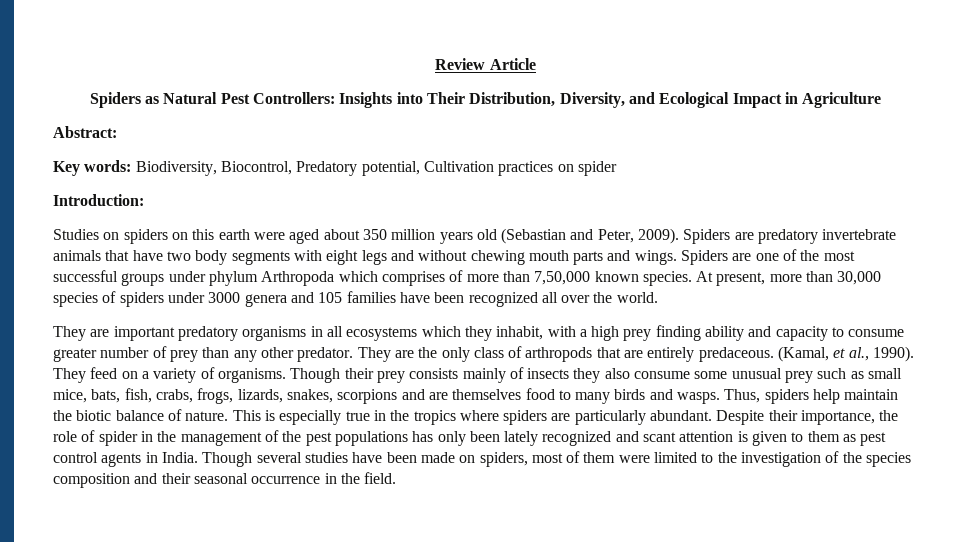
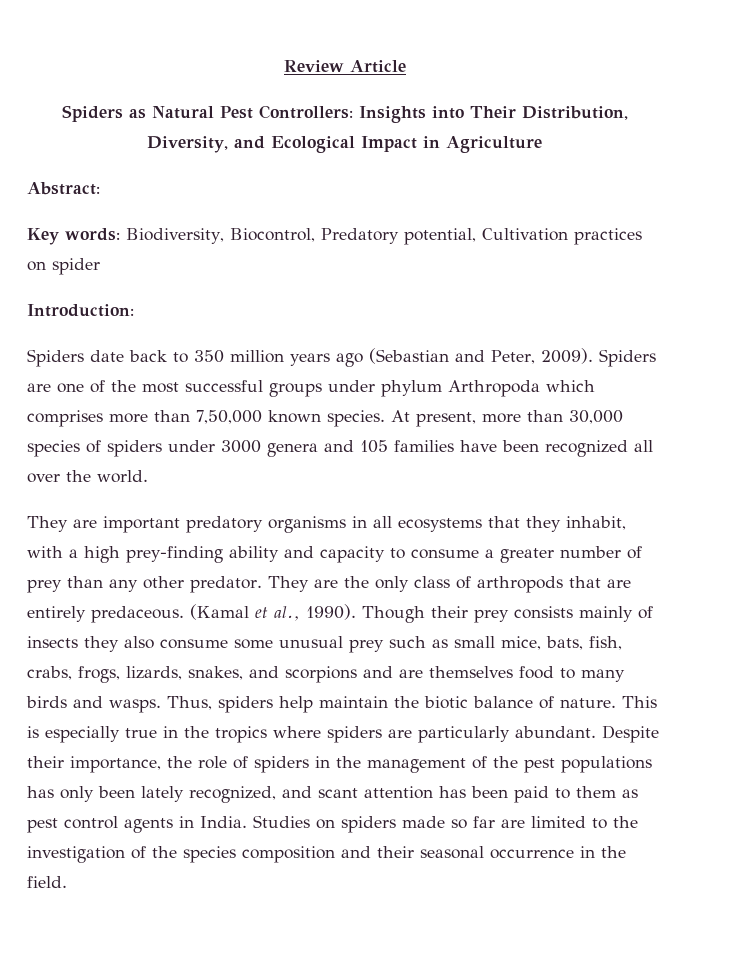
[53,229,360,244] Studies on spiders on this earth were aged about -> [27,349,188,367] Spiders date back to
[476,229,497,240] old -> [336,353,363,367] ago
[758,229,897,244] [53,250,752,265] predatory invertebrate animals that have two body segments with eight legs and without chewing mouth parts and wings. Spiders are -> (51, 387) none
[449,270,464,282] of -> (103, 418) none
[421,326,461,337] which -> [488,516,520,528] that
[623,325,701,341] prey finding -> [126,546,223,563] prey-finding
(905, 333) none -> [485,549,494,558] a
[778,346,830,362] (Kamal, -> [190,604,249,620] (Kamal
[53,367,286,383] They feed on a variety of organisms. -> (356, 612) none
(333, 396) none -> [249,666,279,678] and
[98,431,138,446] spider -> [254,756,309,773] spiders
[542,431,612,446] recognized -> [189,786,276,803] recognized,
[737,431,788,446] is given -> [439,786,549,803] has been paid
[202,451,650,467] Though several studies have been made on spiders, most of them were -> [253,815,525,833] Studies on spiders made so far are

